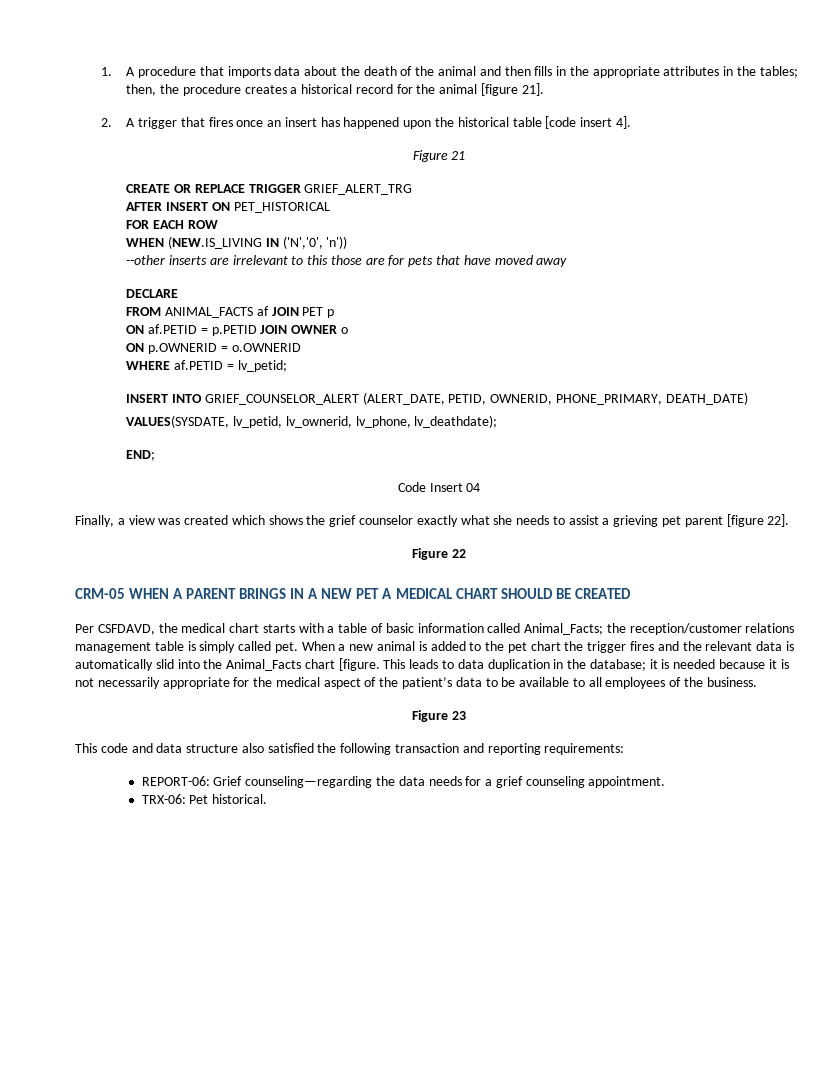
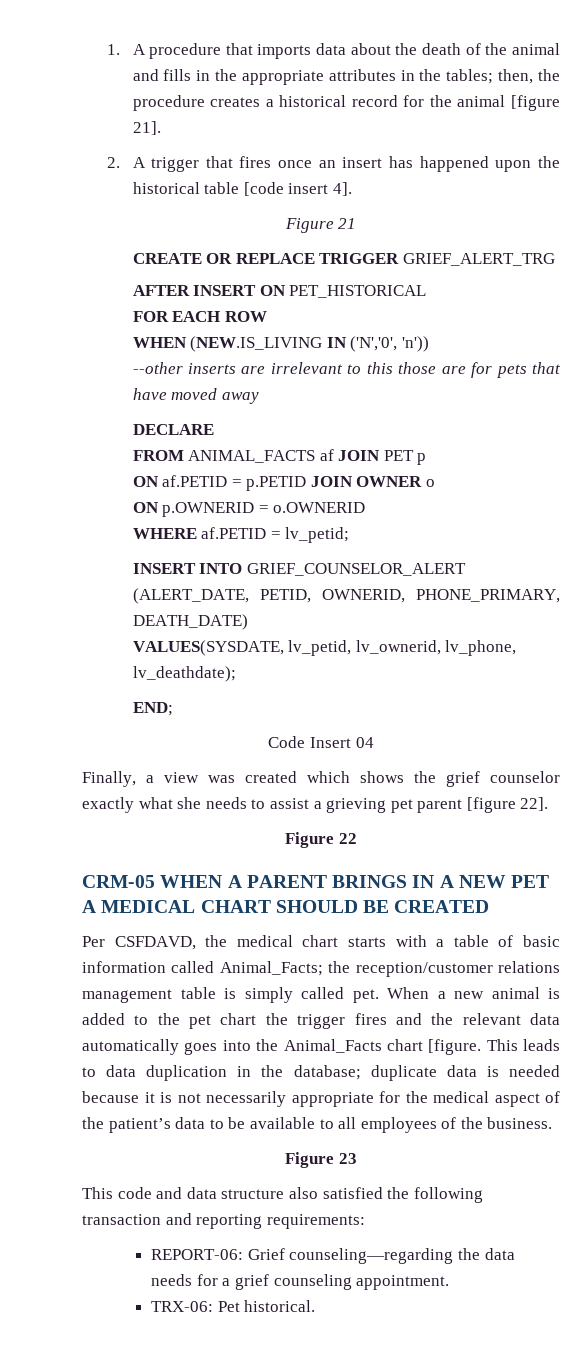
[504,66,531,76] then -> (159, 75) none
[785,641,794,651] [75,659,174,671] is automatically slid -> [82,1039,218,1055] automatically goes
[649,659,658,669] it -> [370,1065,477,1081] duplicate data

